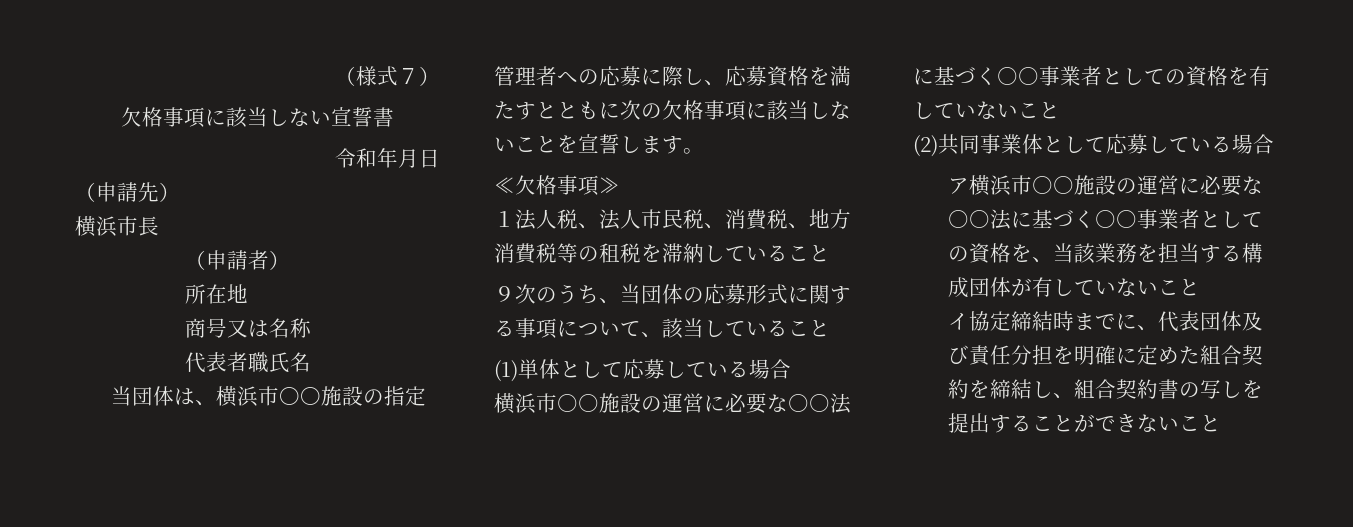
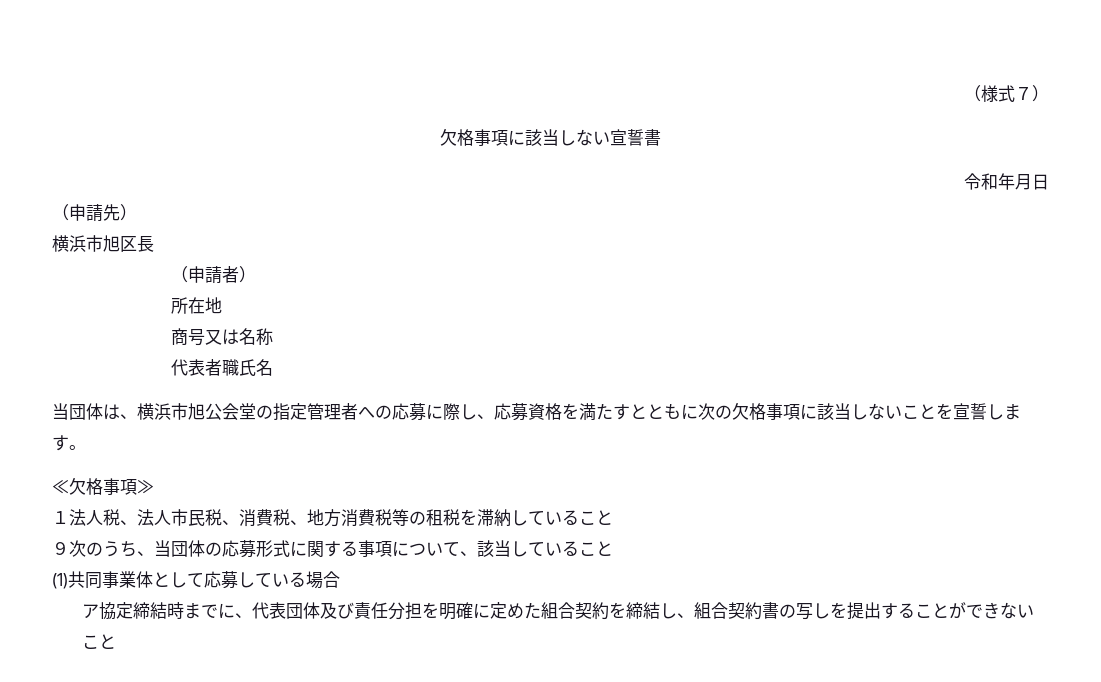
(138, 226) none -> [103,235,137,252] 旭区
[279,386,364,406] 〇〇施設 -> [188,403,256,420] 旭公会堂
[518,359,791,379] [494,393,851,414] [913,66,1270,87] [913,101,1060,119] [913,135,938,157] 単体として応募している場合 // 横浜市○○施設の運営に必要な○○法に基づく○○事業者としての資格を有していないこと // (2) -> (68, 581) none
[968,175,1263,196] [947,209,1263,230] [947,243,1263,264] [947,277,1200,298] [947,313,969,330] 横浜市○○施設の運営に必要な○○法に基づく○○事業者としての資格を、当該業務を担当する構成団体が有していないこと // イ -> (99, 611) none

